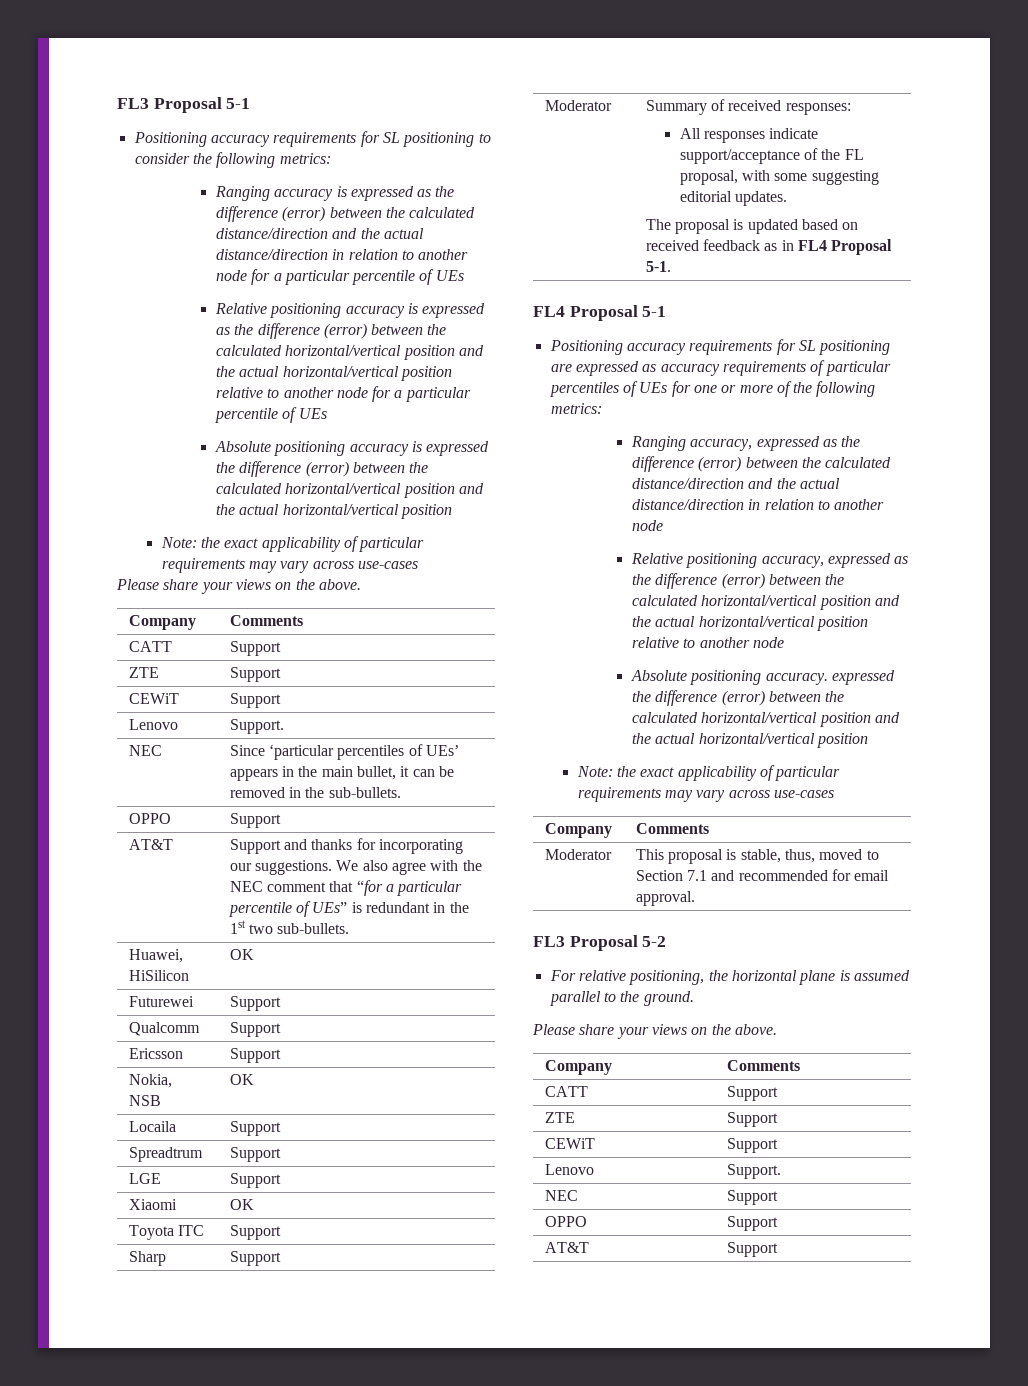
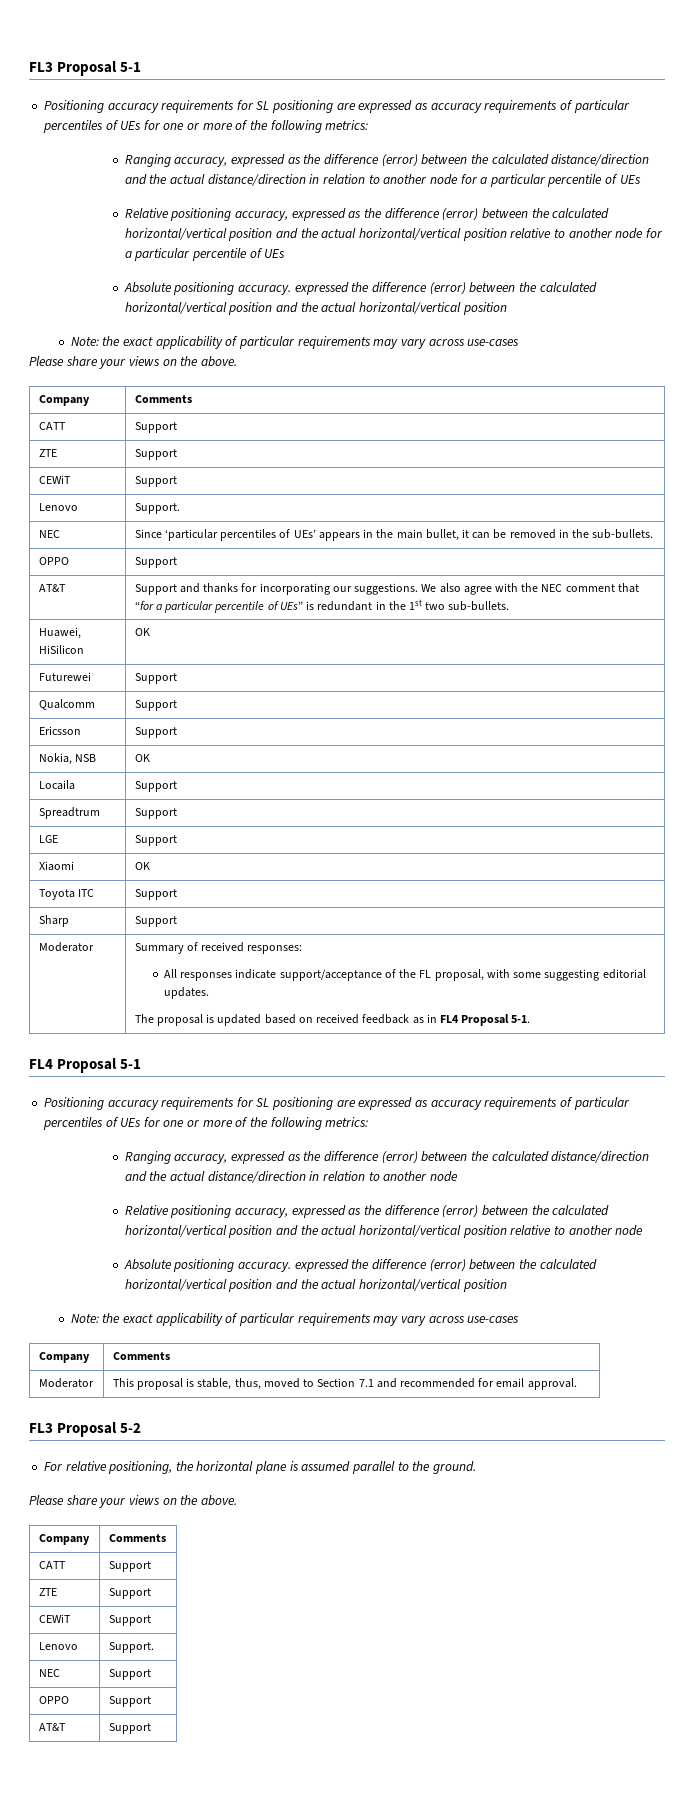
[478,133,491,143] [134,152,331,168] [214,186,347,201] to consider the following metrics: // Ranging accuracy is -> [336,100,630,113] [42,120,369,133] [124,154,228,167] are expressed as accuracy requirements of particular percentiles of UEs for one or more of the following metrics: // Ranging accuracy,
[345,303,418,318] accuracy is -> [235,211,289,221] accuracy,
[349,441,422,456] accuracy is -> [238,285,292,295] accuracy.

